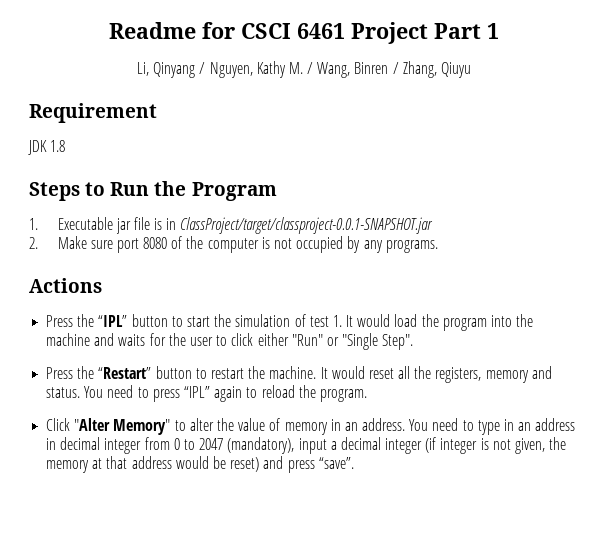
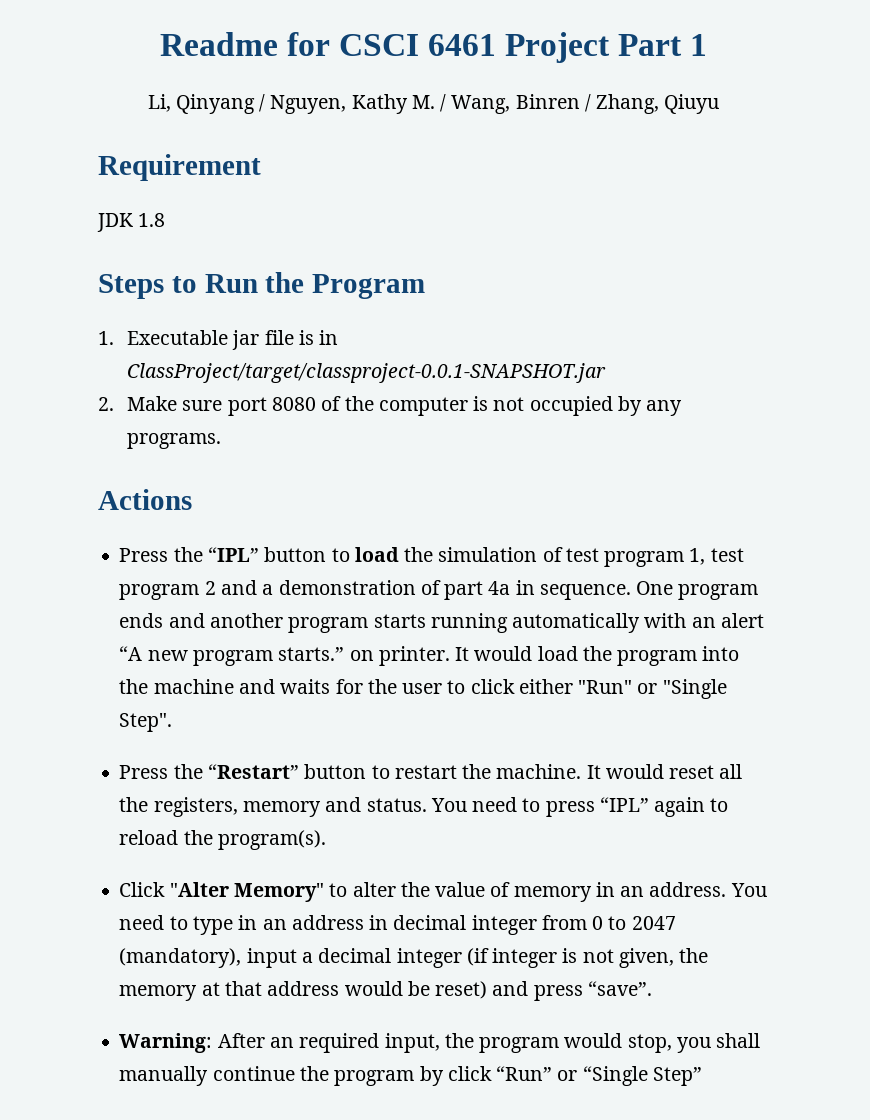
[186,316,210,327] start -> [354,547,399,562] load
[332,315,342,327] 1. -> [604,548,744,567] [119,580,759,600] [119,613,764,633] [119,646,450,666] program 1, test program 2 and a demonstration of part 4a in sequence. One program ends and another program starts running automatically with an alert “A new program starts.” on printer.
[319,389,367,402] program. -> [217,830,326,850] program(s).
(354, 463) none -> [119,1033,761,1053] [119,1066,702,1086] // Warning: After an required input, the program would stop, you shall manually continue the program by click “Run” or “Single Step”

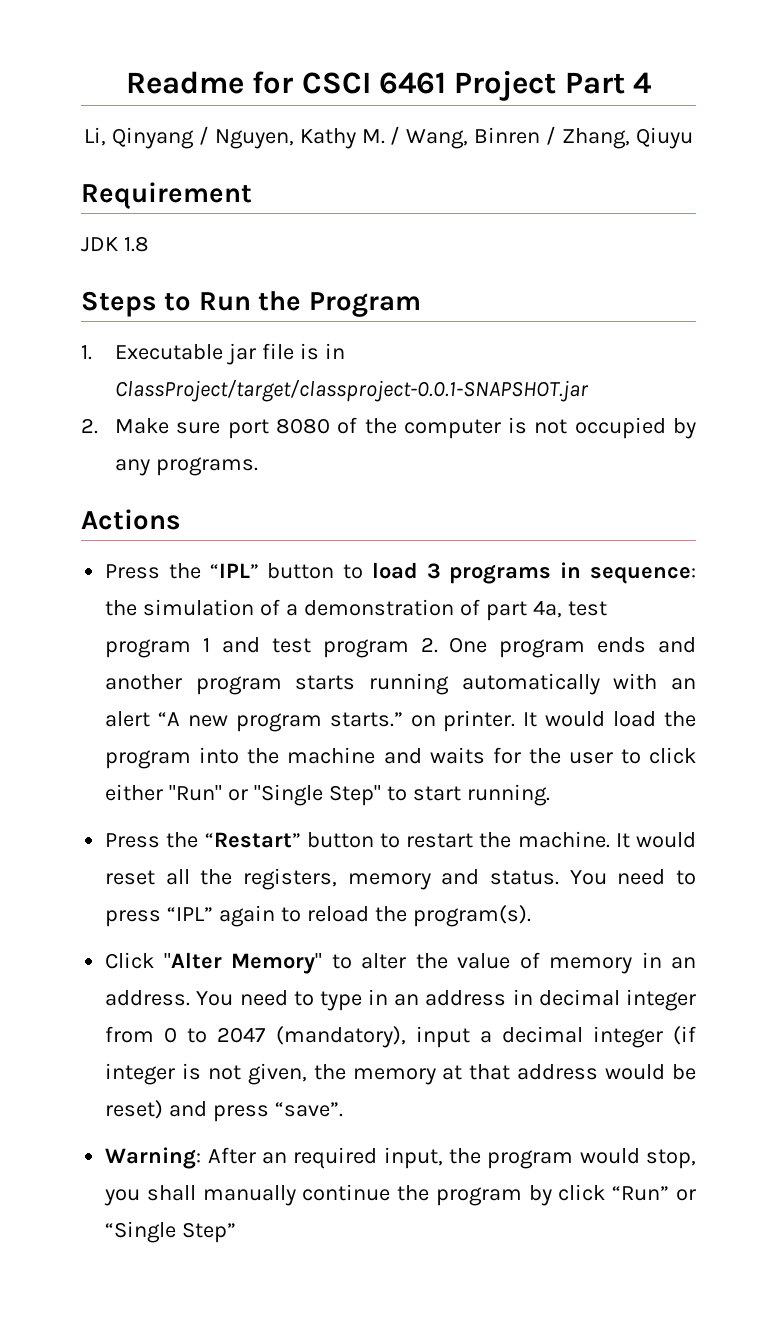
[690,34,708,56] 1 -> [633,72,652,93] 4
[404,547,744,567] [119,580,631,600] the simulation of test program 1, test program 2 and a demonstration of part 4a in sequence. -> [426,562,696,584] [105,599,607,621] [105,637,438,658] 3 programs in sequence: the simulation of a demonstration of part 4a, test program 1 and test program 2.
[119,713,173,732] Step". -> [328,784,550,806] Step" to start running.

